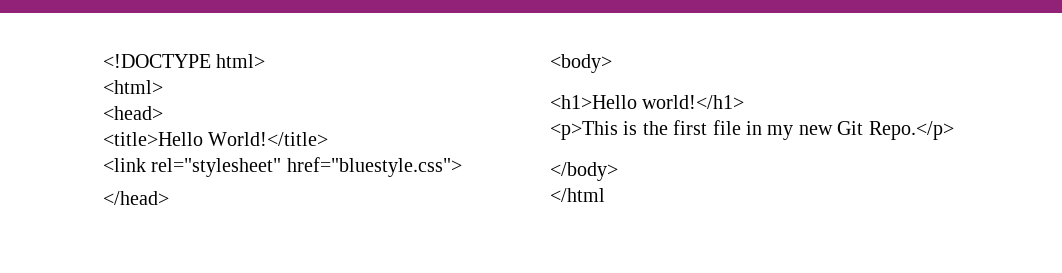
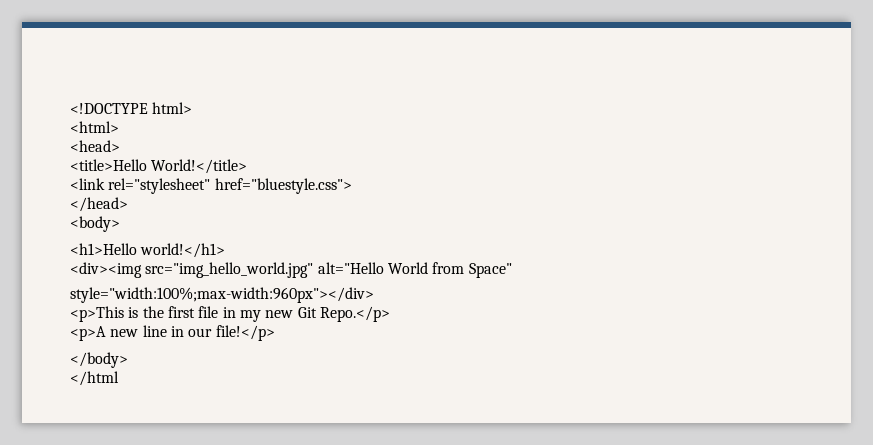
(745, 102) none -> [70,262,512,278] [70,287,374,303] // <div><img src="img_hello_world.jpg" alt="Hello World from Space" // style="width:100%;max-width:960px"></div>
(954, 130) none -> [70,325,275,341] // <p>A new line in our file!</p>

